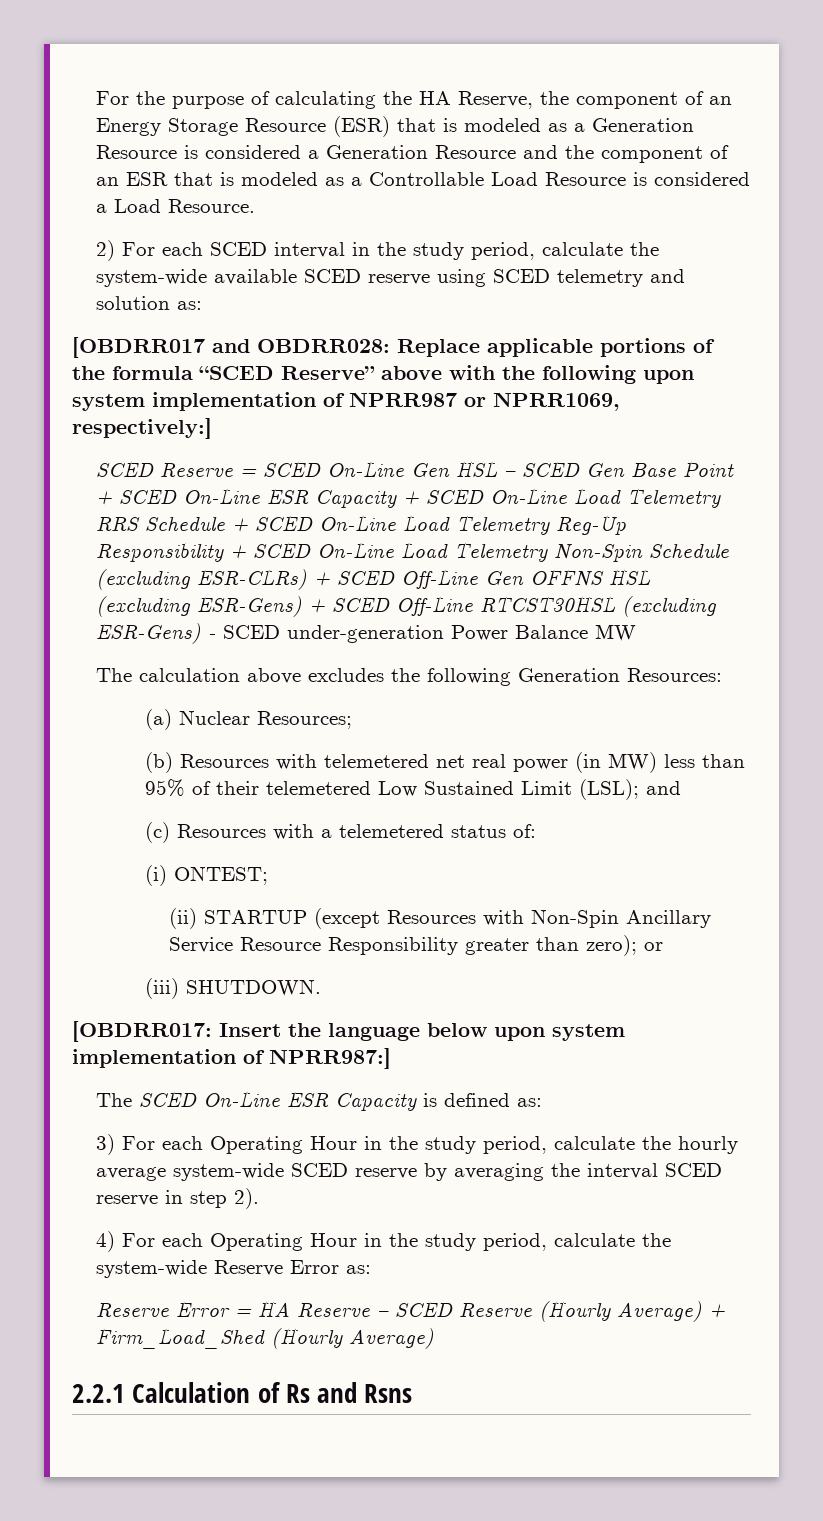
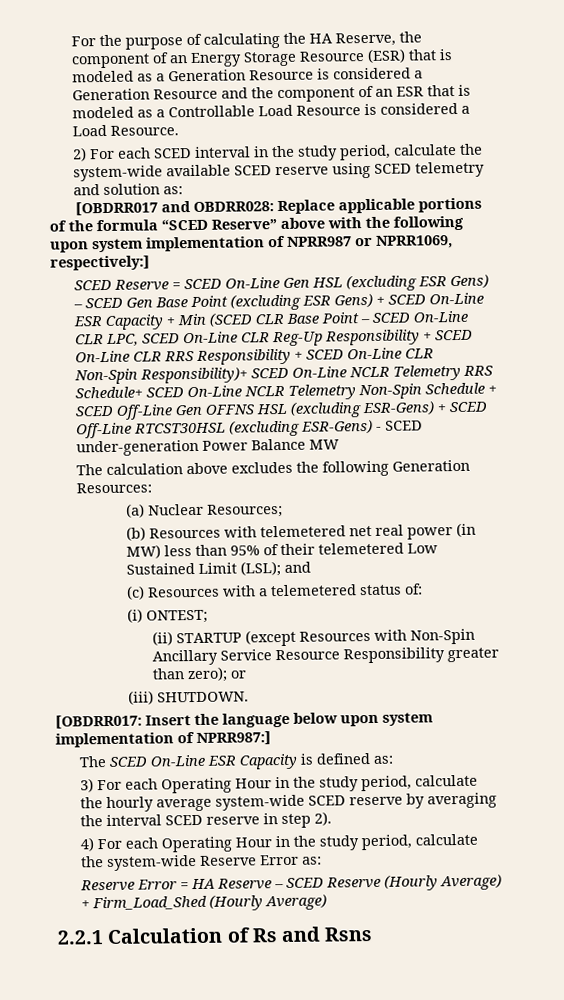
(499, 469) none -> [346,274,490,292] (excluding ESR Gens)
(735, 469) none -> [230,293,374,311] (excluding ESR Gens)
[426,488,722,508] [96,515,551,535] SCED On-Line Load Telemetry RRS Schedule + SCED On-Line Load Telemetry -> [177,310,469,327] [75,331,271,346] Min (SCED CLR Base Point – SCED On-Line CLR LPC, SCED On-Line CLR
[401,542,449,559] Load -> [133,347,435,365] [74,364,495,385] [75,385,286,399] CLR RRS Responsibility + SCED On-Line CLR Non-Spin Responsibility)+ SCED On-Line NCLR Telemetry RRS Schedule+ SCED On-Line NCLR
[96,569,308,590] (excluding ESR-CLRs) -> (486, 388) none

